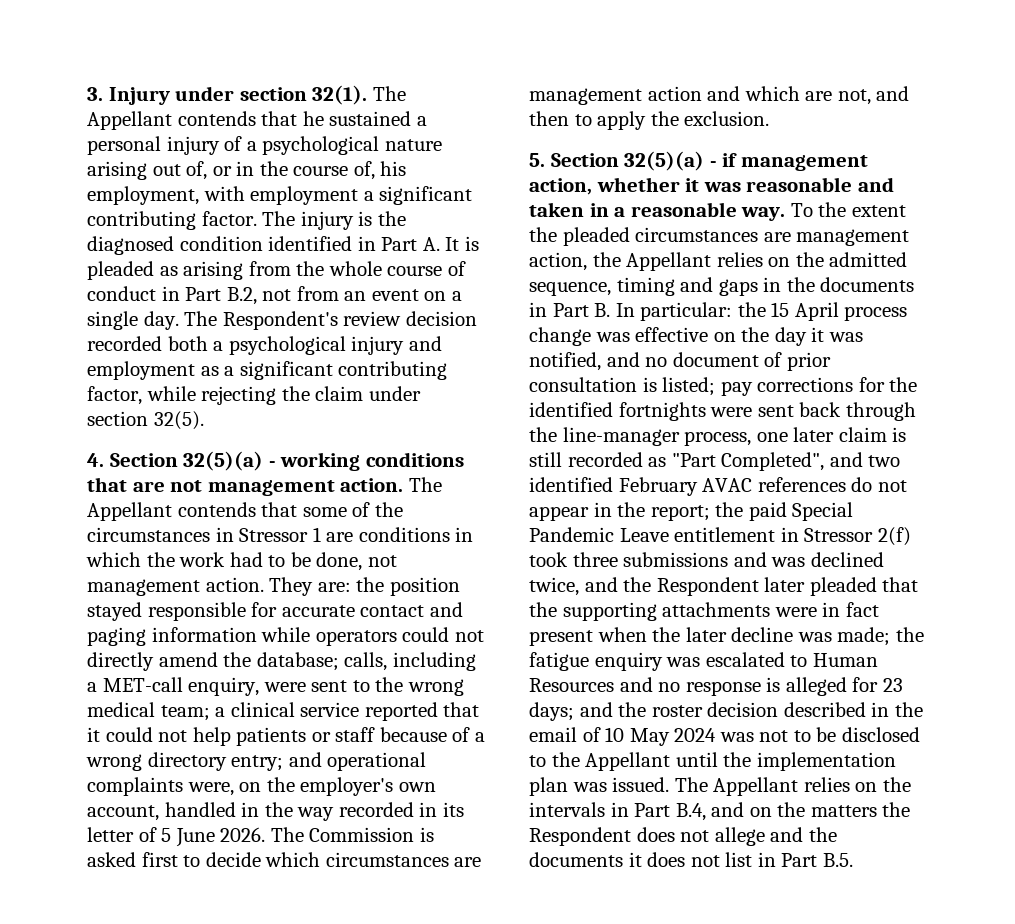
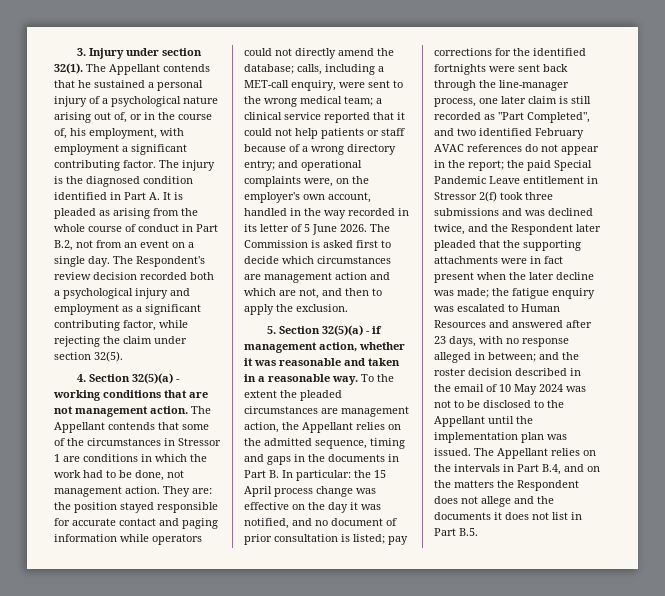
[658,677,903,696] [529,702,574,721] no response is alleged for 23 days; -> [512,320,592,328] [434,336,569,347] [434,352,536,363] answered after 23 days, with no response alleged in between;

